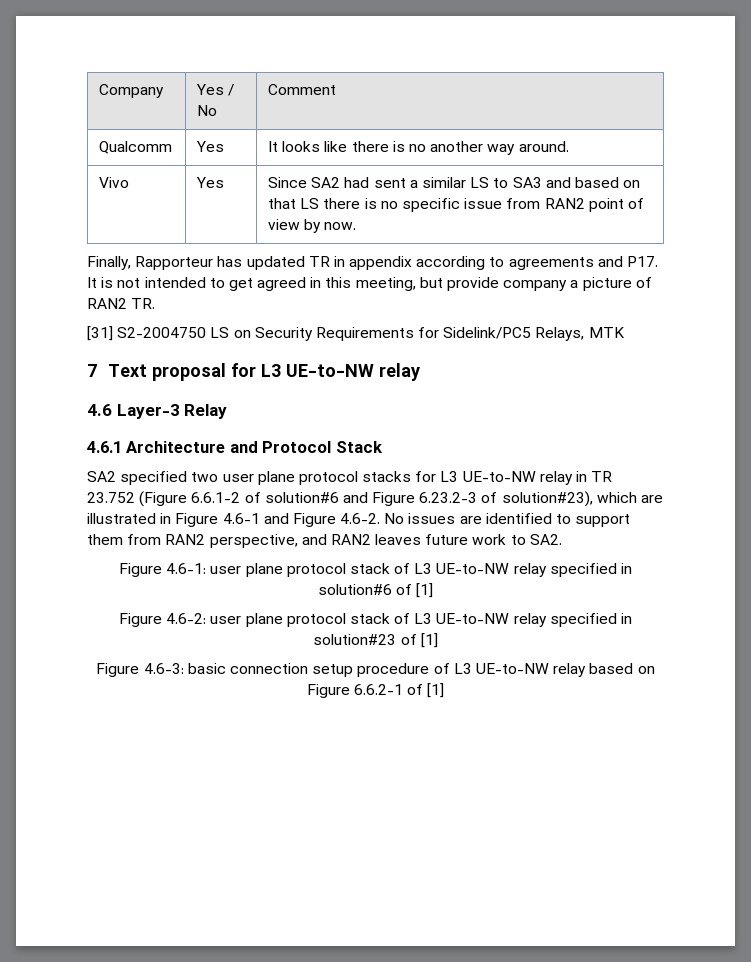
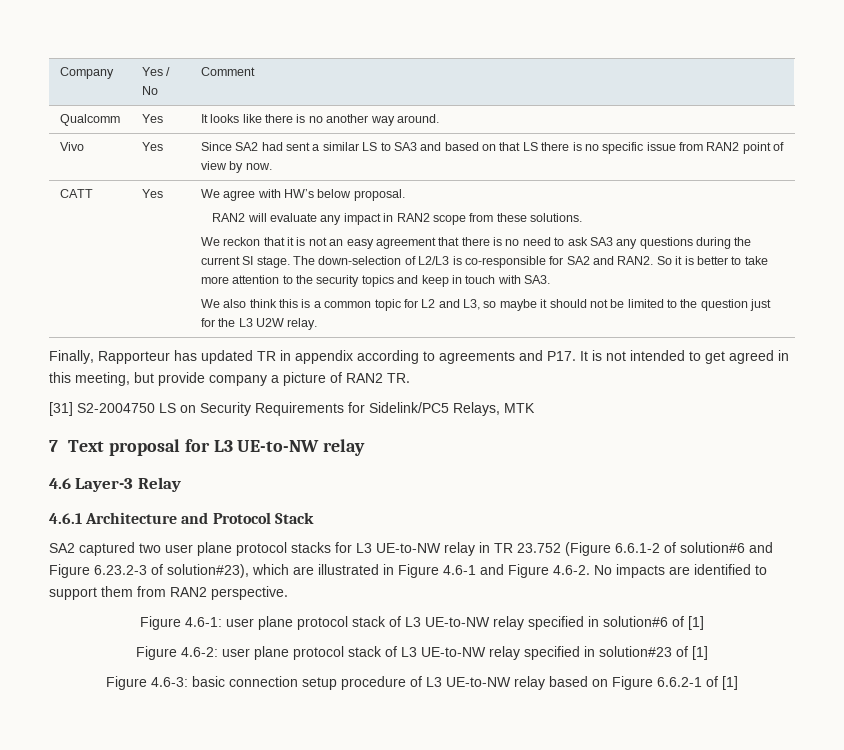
(357, 226) none -> [59,189,93,198] [141,189,163,198] [200,189,405,201] [212,213,583,225] [200,237,752,249] [200,256,768,268] [200,275,551,287] [200,299,772,311] [200,318,318,330] // CATT | Yes | We agree with HW’s below proposal. // RAN2 will evaluate any impact in RAN2 scope from these solutions. // We reckon that it is not an easy agreement that there is no need to ask SA3 any questions during the current SI stage. The down-selection of L2/L3 is co-responsible for SA2 and RAN2. So it is better to take more attention to the security topics and keep in touch with SA3. // We also think this is a common topic for L2 and L3, so maybe it should not be limited to the question just for the L3 U2W relay.
[120,471,188,485] specified -> [79,542,135,556] captured
[408,513,456,524] issues -> [616,564,665,578] impacts
[209,534,562,548] perspective, and RAN2 leaves future work to SA2. -> [211,586,288,600] perspective.

